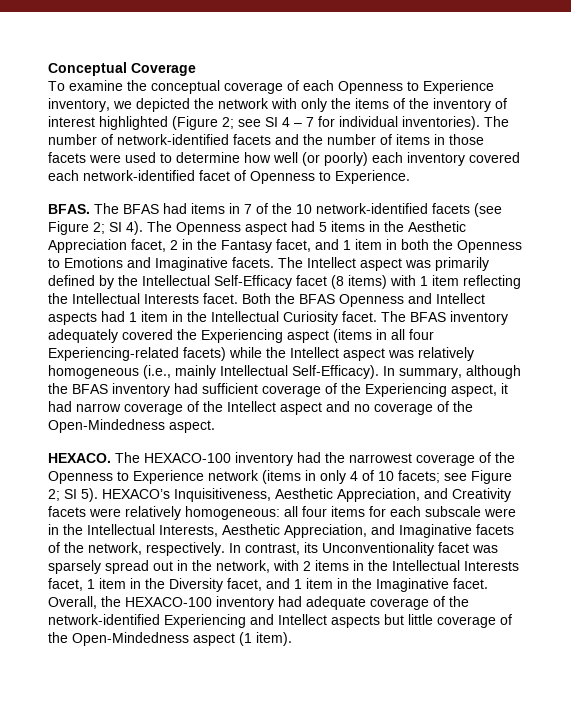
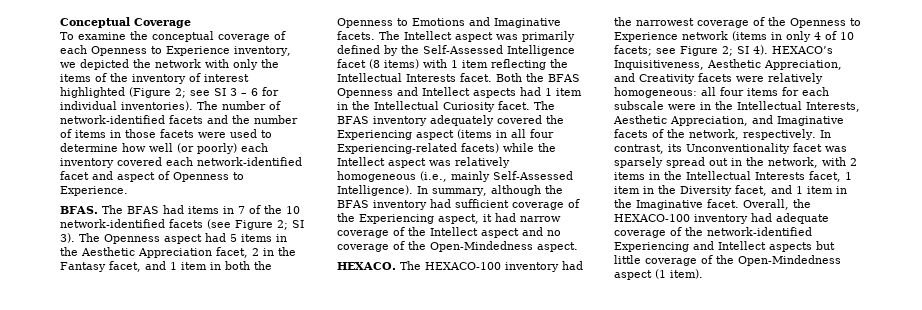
[282,117,314,127] 4 – 7 -> [230,88,258,96] 3 – 6
(230, 175) none -> [92,171,155,182] and aspect
[126,221,143,235] 4). -> [60,233,75,243] 3).
[142,275,292,289] Intellectual Self-Efficacy -> [423,45,575,56] Self-Assessed Intelligence
[220,365,379,379] Intellectual Self-Efficacy). -> [493,171,573,180] [337,185,413,196] Self-Assessed Intelligence).
[81,488,98,502] 5). -> [753,45,768,55] 4).

